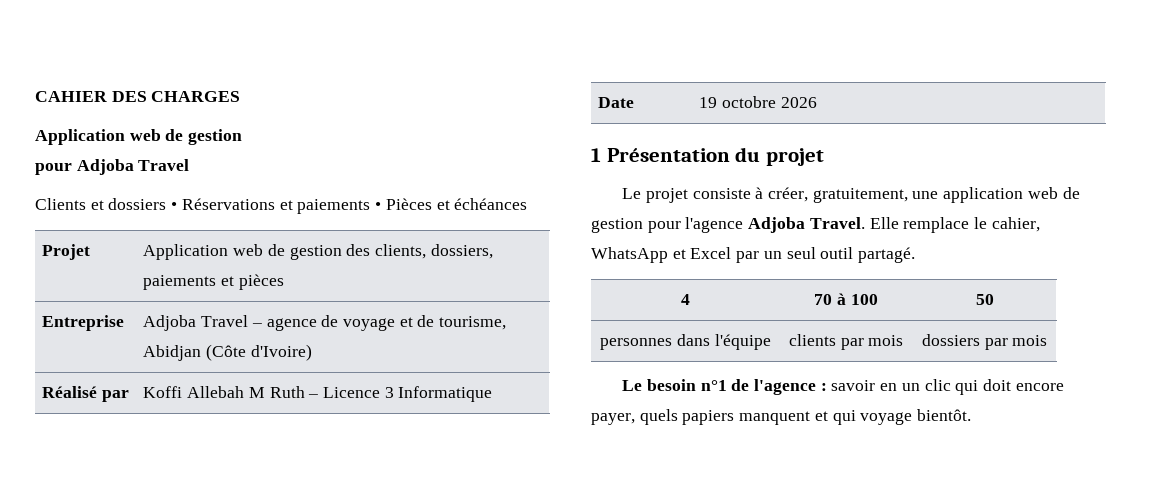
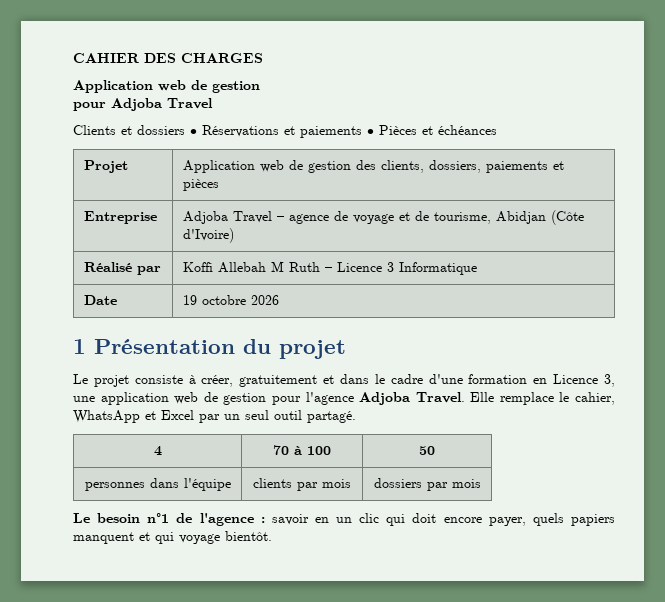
[812,188,908,203] gratuitement, -> [239,374,615,387] gratuitement et dans le cadre d'une formation en Licence 3,

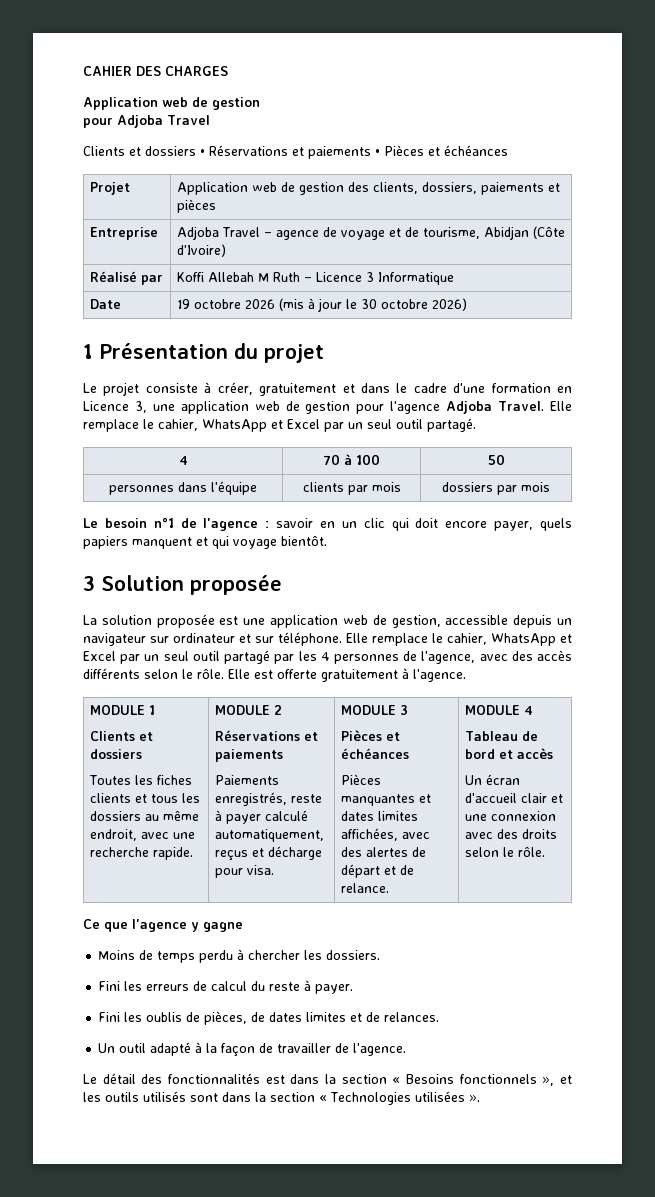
(279, 300) none -> [278,298,467,312] (mis à jour le 30 octobre 2026)
(272, 536) none -> [83,575,282,595] [83,614,572,628] [83,632,572,646] [83,650,572,664] [83,668,466,682] [89,705,155,715] [89,731,153,741] [89,749,142,759] [88,775,192,785] [89,793,200,803] [89,810,199,821] [89,829,195,841] [89,847,193,860] [214,705,282,715] [214,730,318,741] [214,749,283,762] [214,775,279,785] [214,792,322,806] [214,810,308,824] [214,829,324,842] [214,846,322,861] [214,865,274,878] [340,705,408,715] [340,730,400,741] [340,748,409,759] [340,774,381,785] [340,794,431,806] [340,811,418,821] [340,828,430,841] [340,847,426,857] [340,864,414,878] [340,883,389,893] [464,705,533,715] [464,731,538,741] [464,748,553,759] [464,774,520,785] [464,793,563,803] [464,811,556,821] [464,829,557,839] [464,846,545,857] [83,919,243,932] [98,949,381,963] [98,980,354,994] [98,1011,440,1025] [98,1042,407,1057] [83,1073,572,1086] [83,1091,480,1105] // 3 Solution proposée // La solution proposée est une application web de gestion, accessible depuis un navigateur sur ordinateur et sur téléphone. Elle remplace le cahier, WhatsApp et Excel par un seul outil partagé par les 4 personnes de l'agence, avec des accès différents selon le rôle. Elle est offerte gratuitement à l'agence. // MODULE 1 // Clients et dossiers // Toutes les fiches clients et tous les dossiers au même endroit, avec une recherche rapide. | MODULE 2 // Réservations et paiements // Paiements enregistrés, reste à payer calculé automatiquement, reçus et décharge pour visa. | MODULE 3 // Pièces et échéances // Pièces manquantes et dates limites affichées, avec des alertes de départ et de relance. | MODULE 4 // Tableau de bord et accès // Un écran d'accueil clair et une connexion avec des droits selon le rôle. // Ce que l'agence y gagne // Moins de temps perdu à chercher les dossiers. // Fini les erreurs de calcul du reste à payer. // Fini les oublis de pièces, de dates limites et de relances. // Un outil adapté à la façon de travailler de l'agence. // Le détail des fonctionnalités est dans la section « Besoins fonctionnels », et les outils utilisés sont dans la section « Technologies utilisées ».

